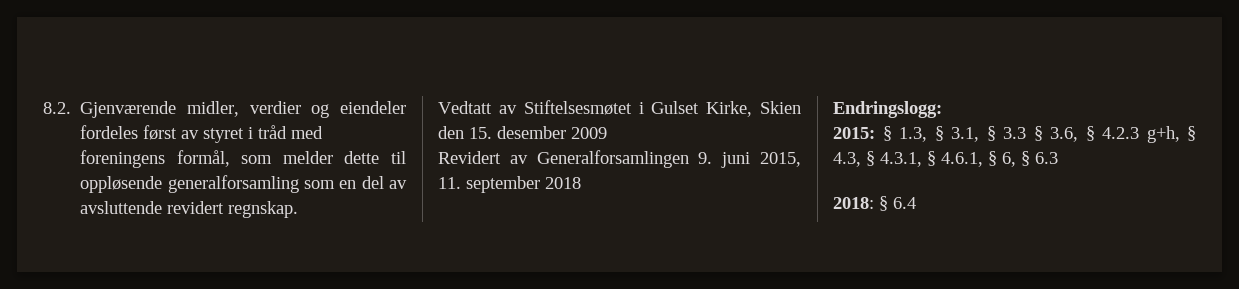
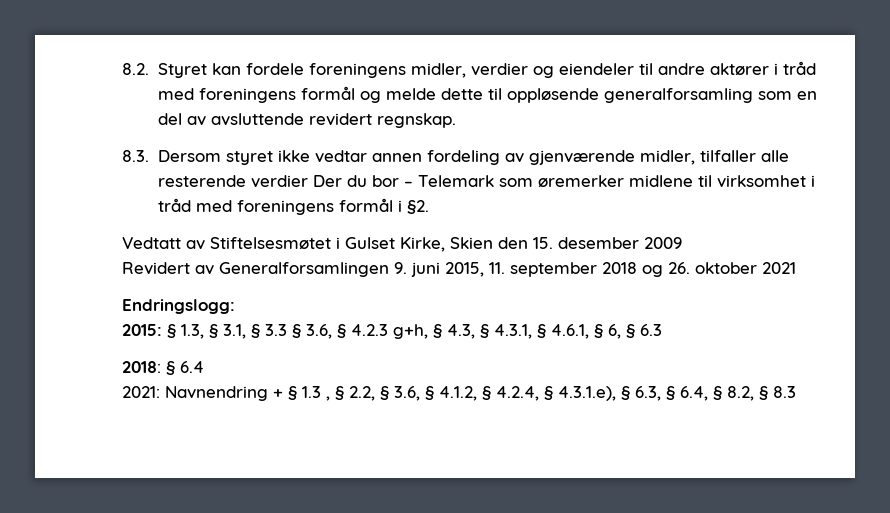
[80,101,406,118] [80,125,324,143] [80,150,333,168] Gjenværende midler, verdier og eiendeler fordeles først av styret i tråd med foreningens formål, som melder -> [157,61,816,78] [157,86,436,103] Styret kan fordele foreningens midler, verdier og eiendeler til andre aktører i tråd med foreningens formål og melde
(299, 209) none -> [122,150,789,165] [157,175,815,188] [157,198,429,215] // 8.3. Dersom styret ikke vedtar annen fordeling av gjenværende midler, tilfaller alle resterende verdier Der du bor – Telemark som øremerker midlene til virksomhet i tråd med foreningens formål i §2.
(581, 183) none -> [642,262,796,277] og 26. oktober 2021
(916, 203) none -> [122,386,796,401] // 2021: Navnendring + § 1.3 , § 2.2, § 3.6, § 4.1.2, § 4.2.4, § 4.3.1.e), § 6.3, § 6.4, § 8.2, § 8.3

